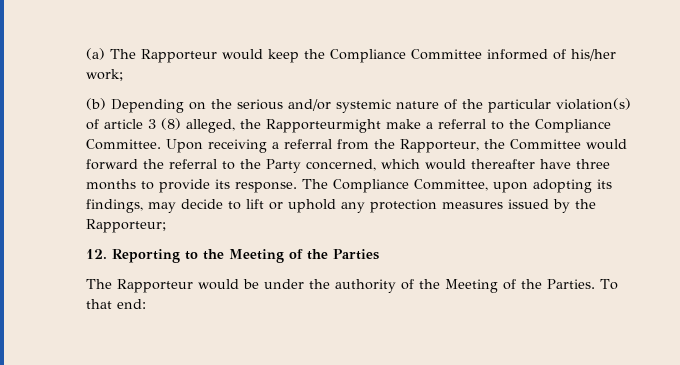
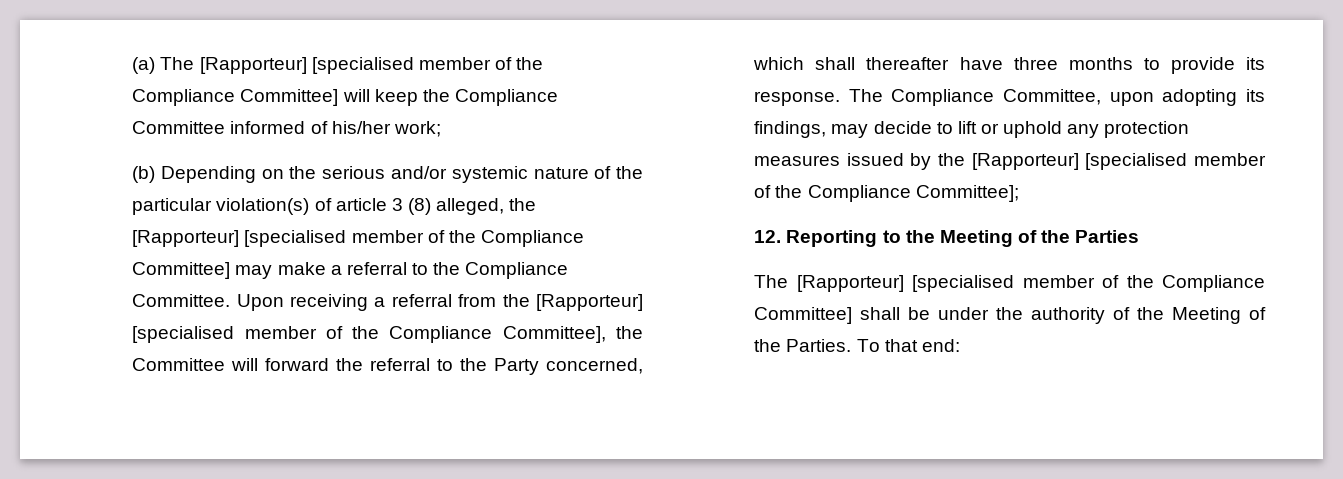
[141,49,264,63] Rapporteur would -> [199,57,544,74] [132,89,370,106] [Rapporteur] [specialised member of the Compliance Committee] will
[266,119,382,133] Rapporteurmight -> [132,230,584,247] [132,262,273,279] [Rapporteur] [specialised member of the Compliance Committee] may
[400,139,480,153] Rapporteur, -> [536,294,644,311] [132,326,606,343] [Rapporteur] [specialised member of the Compliance Committee],
[586,139,628,150] would -> [231,358,259,371] will
[425,159,467,170] would -> [815,57,856,70] shall
[86,219,167,233] Rapporteur; -> [971,153,1266,170] [754,185,1019,202] [Rapporteur] [specialised member of the Compliance Committee];
[117,279,240,293] Rapporteur would -> [796,275,1265,292] [754,307,901,324] [Rapporteur] [specialised member of the Compliance Committee] shall

